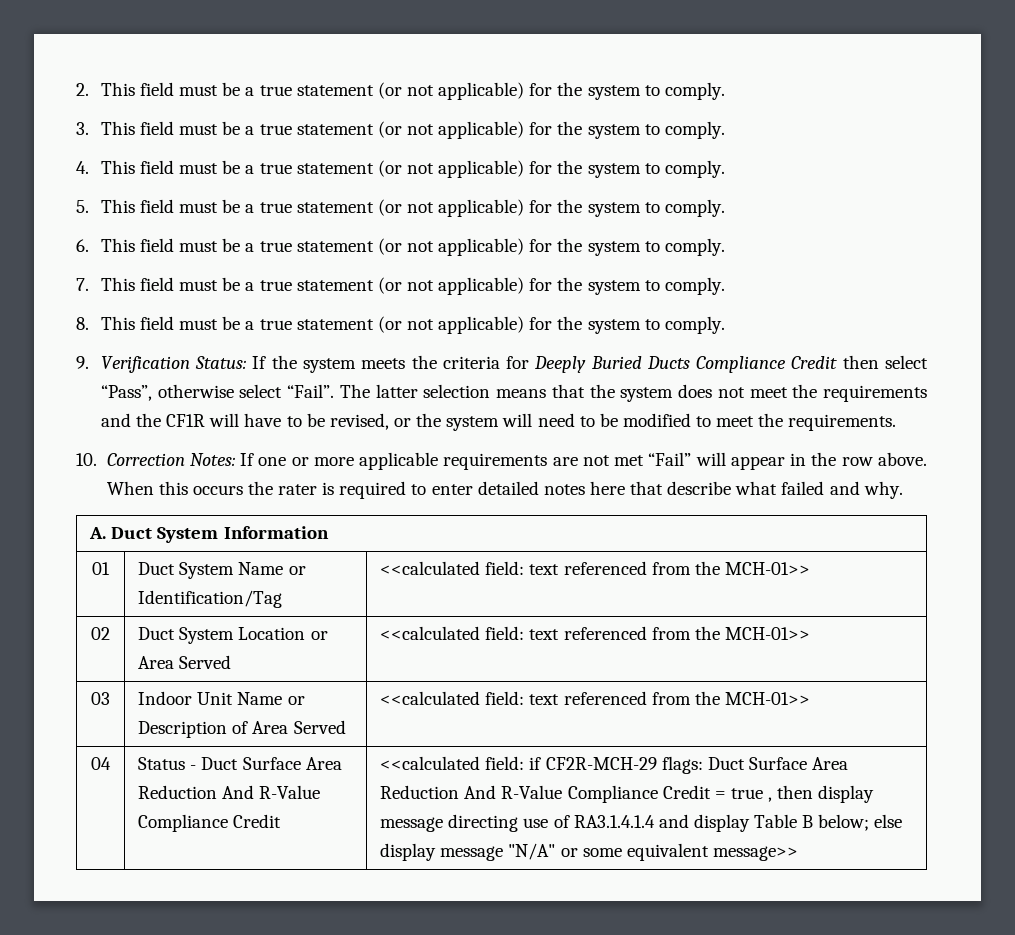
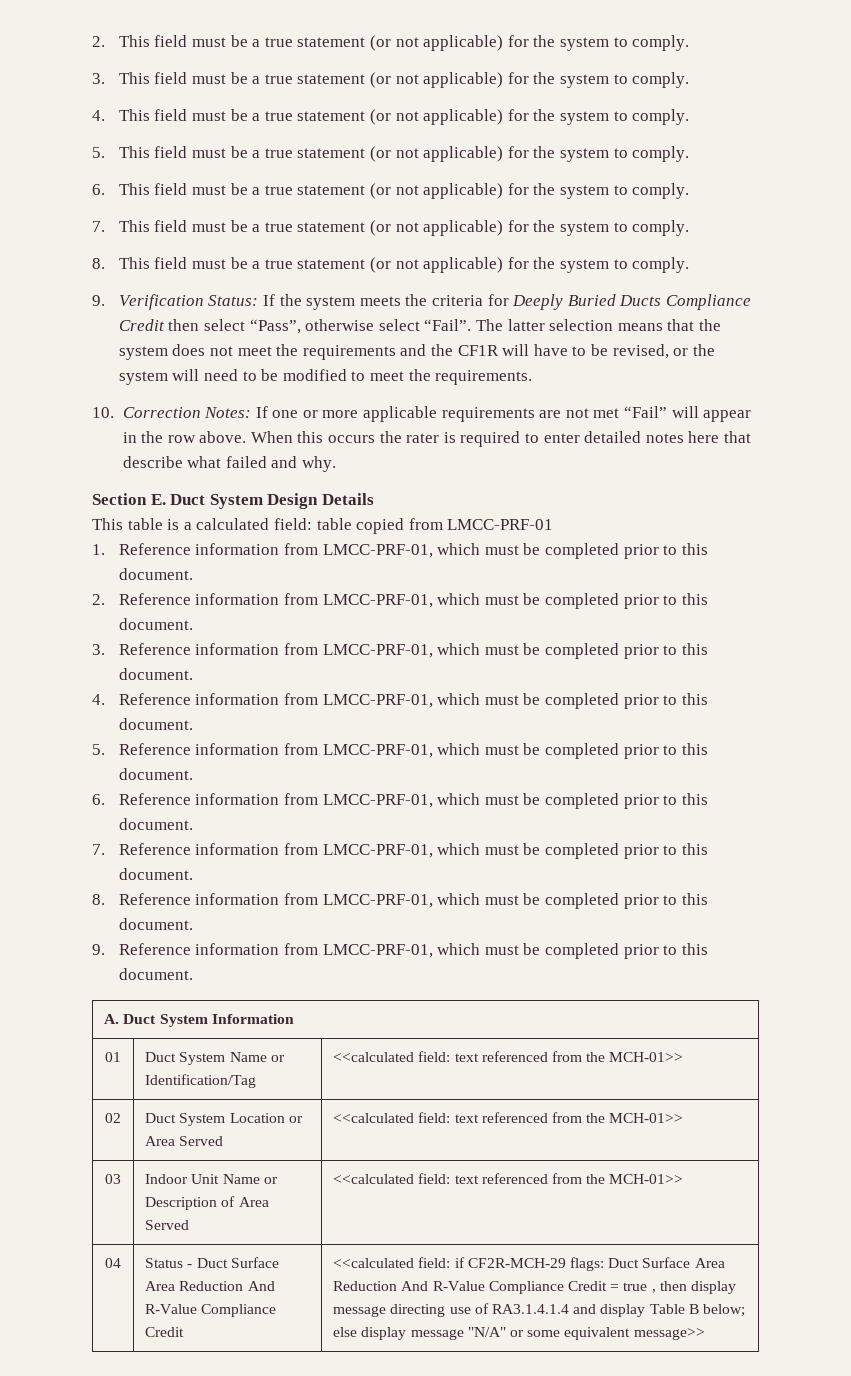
(903, 490) none -> [92,493,374,509] [92,518,554,534] [92,543,708,559] [118,568,193,580] [92,593,708,609] [118,618,193,630] [92,643,708,659] [118,668,193,680] [92,693,708,709] [118,718,193,730] [92,743,708,759] [118,768,193,780] [92,793,708,809] [118,818,193,830] [92,843,708,859] [118,868,193,880] [92,893,708,909] [118,918,193,930] [92,943,708,959] [118,968,193,980] // Section E. Duct System Design Details // This table is a calculated field: table copied from LMCC-PRF-01 // 1. Reference information from LMCC-PRF-01, which must be completed prior to this document. // 2. Reference information from LMCC-PRF-01, which must be completed prior to this document. // 3. Reference information from LMCC-PRF-01, which must be completed prior to this document. // 4. Reference information from LMCC-PRF-01, which must be completed prior to this document. // 5. Reference information from LMCC-PRF-01, which must be completed prior to this document. // 6. Reference information from LMCC-PRF-01, which must be completed prior to this document. // 7. Reference information from LMCC-PRF-01, which must be completed prior to this document. // 8. Reference information from LMCC-PRF-01, which must be completed prior to this document. // 9. Reference information from LMCC-PRF-01, which must be completed prior to this document.

